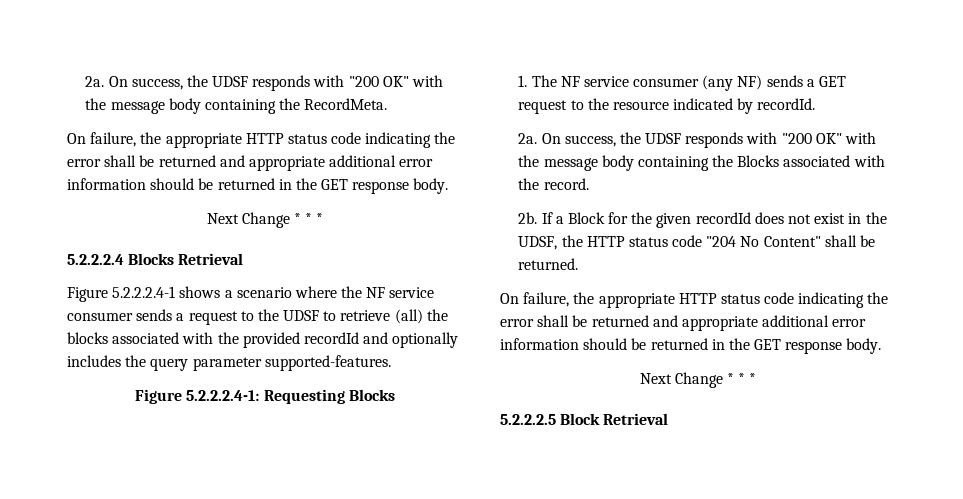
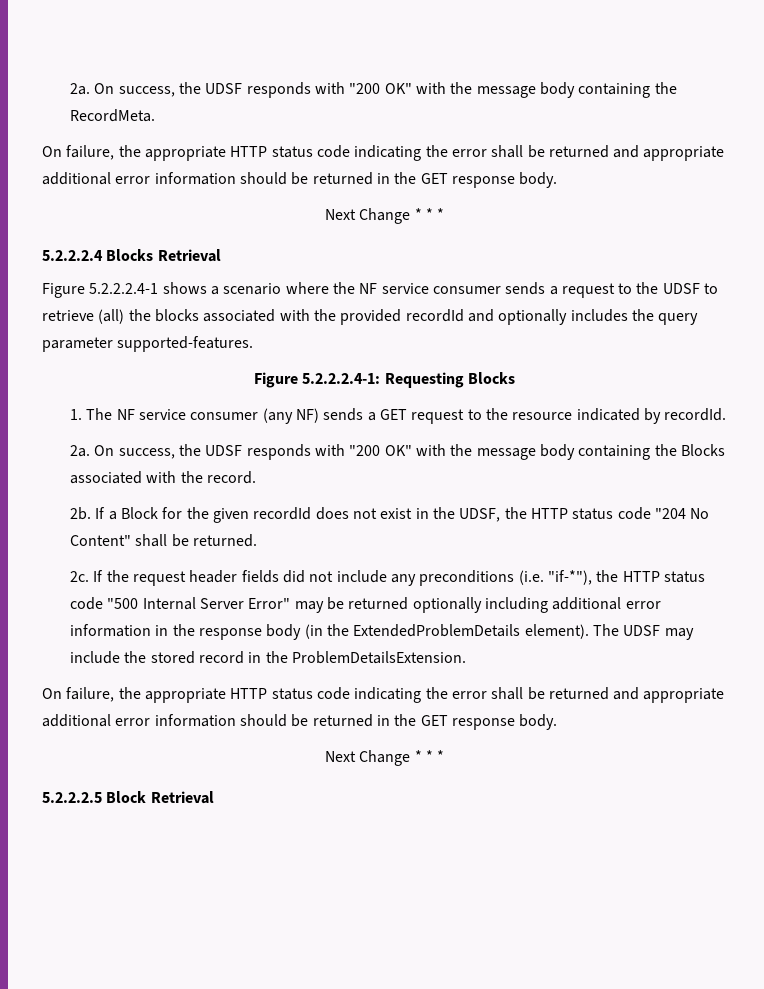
(579, 264) none -> [70,570,705,586] [70,597,661,613] [70,624,694,640] [70,651,467,664] // 2c. If the request header fields did not include any preconditions (i.e. "if-*"), the HTTP status code "500 Internal Server Error" may be returned optionally including additional error information in the response body (in the ExtendedProblemDetails element). The UDSF may include the stored record in the ProblemDetailsExtension.

